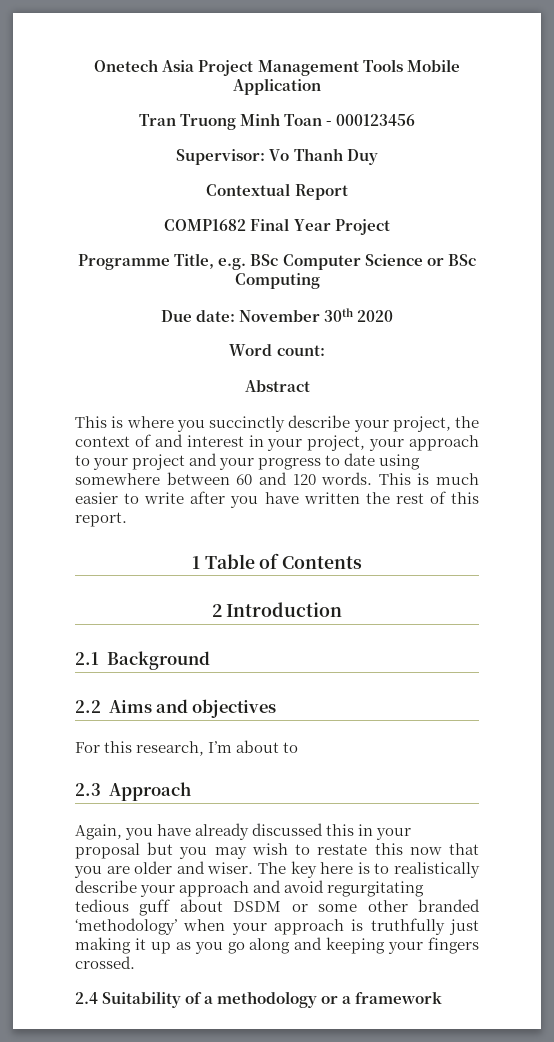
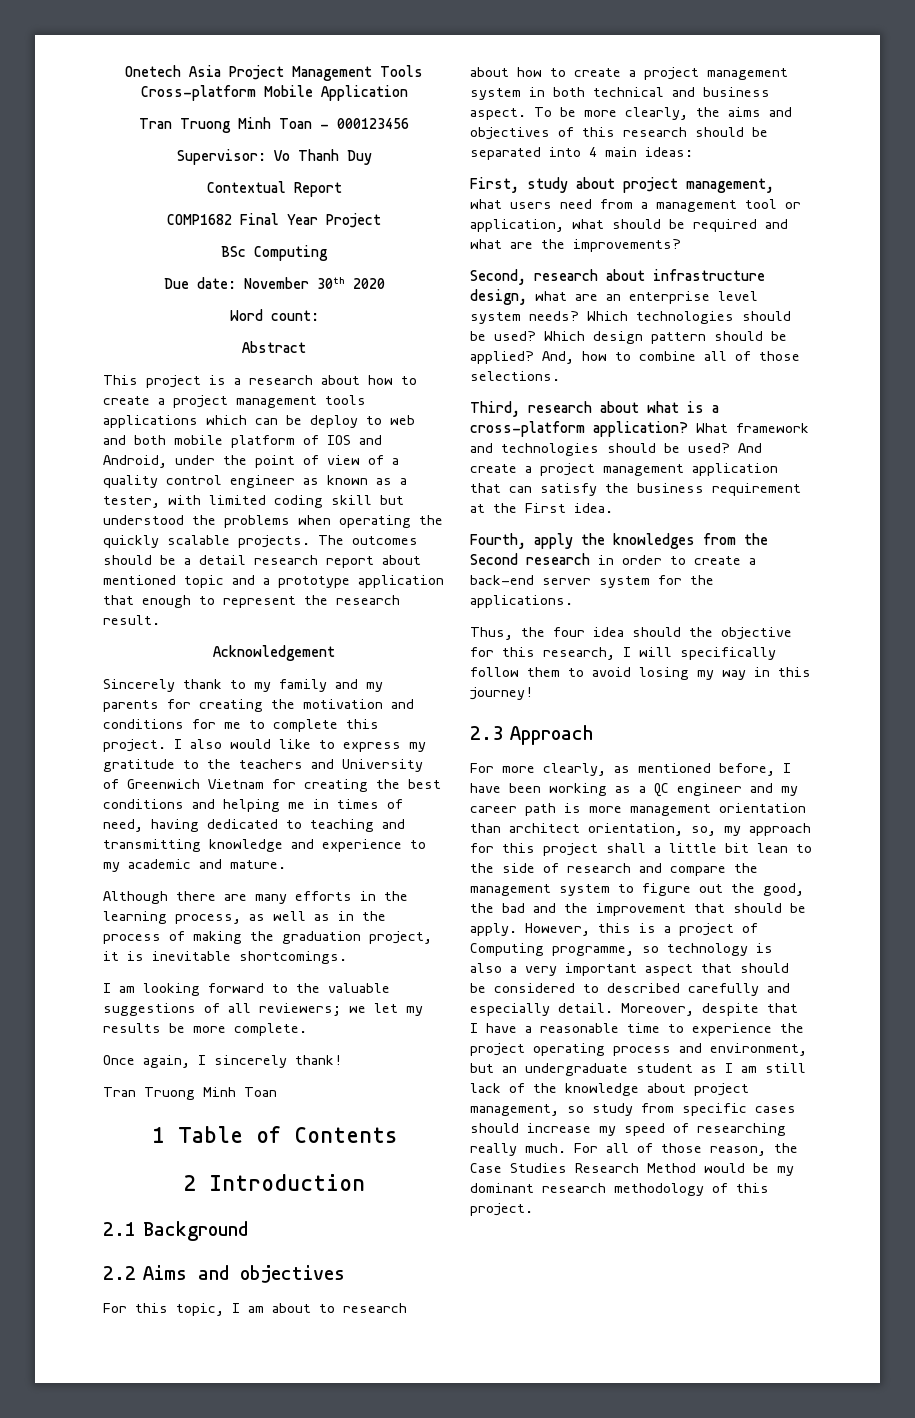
(403, 65) none -> [140,85,256,101] Cross-platform
[78,253,444,270] Programme Title, e.g. BSc Computer Science or -> (381, 220) none
[111,415,479,432] [75,434,479,451] [75,453,421,470] [75,472,479,485] [75,491,480,508] [75,512,127,527] is where you succinctly describe your project, the context of and interest in your project, your approach to your project and your progress to date using somewhere between 60 and 120 words. This is much easier to write after you have written the rest of this report. -> [146,375,417,388] [103,395,366,408] [103,415,415,428] [103,435,382,448] [103,455,399,468] [103,475,407,488] [103,495,404,508] [103,515,443,528] [103,535,418,548] [103,555,421,568] [103,575,444,588] [103,595,400,608] [103,615,160,625] [213,645,335,661] [103,679,383,692] [103,699,414,712] [103,719,379,732] [103,739,426,752] [103,759,423,772] [103,779,441,792] [103,799,403,812] [103,819,405,832] [103,839,426,852] [103,859,286,872] [103,891,408,904] [103,911,386,924] [103,931,432,944] [103,951,347,964] [103,983,390,996] [103,1003,423,1016] [103,1023,307,1036] [103,1055,342,1068] [103,1087,277,1100] project is a research about how to create a project management tools applications which can be deploy to web and both mobile platform of IOS and Android, under the point of view of a quality control engineer as known as a tester, with limited coding skill but understood the problems when operating the quickly scalable projects. The outcomes should be a detail research report about mentioned topic and a prototype application that enough to represent the research result. // Acknowledgement // Sincerely thank to my family and my parents for creating the motivation and conditions for me to complete this project. I also would like to express my gratitude to the teachers and University of Greenwich Vietnam for creating the best conditions and helping me in times of need, having dedicated to teaching and transmitting knowledge and experience to my academic and mature. // Although there are many efforts in the learning process, as well as in the process of making the graduation project, it is inevitable shortcomings. // I am looking forward to the valuable suggestions of all reviewers; we let my results be more complete. // Once again, I sincerely thank! // Tran Truong Minh Toan
[136,741,233,756] research, I’m -> [176,1303,264,1316] topic, I am
[75,782,191,801] [75,823,412,840] [75,842,480,859] [74,861,481,878] [75,880,425,897] [75,899,481,916] [75,918,479,935] [75,937,479,954] [75,956,135,969] [75,991,443,1008] // 2.3 Approach // Again, you have already discussed this in your proposal but you may wish to restate this now that you are older and wiser. The key here is to realistically describe your approach and avoid regurgitating tedious guff about DSDM or some other branded ‘methodology’ when your approach is truthfully just making it up as you go along and keeping your fingers crossed. // 2.4 Suitability of a methodology or a framework -> [343,1303,407,1313] [470,67,788,80] [470,87,770,100] [470,107,792,120] [470,127,768,140] [470,147,693,160] [470,177,774,193] [470,199,801,212] [470,219,788,232] [470,239,681,252] [470,269,765,285] [470,289,758,305] [470,311,791,324] [470,331,787,344] [470,351,800,364] [470,371,560,381] [470,401,719,417] [470,421,809,437] [470,443,762,456] [470,463,778,476] [470,483,801,496] [470,503,613,513] [470,533,768,549] [470,553,756,565] [470,575,714,588] [470,595,573,608] [470,627,792,640] [470,647,776,660] [470,667,811,680] [470,687,533,700] [470,725,594,745] [470,763,791,776] [470,783,798,797] [470,803,806,816] [470,823,811,836] [470,843,812,856] [470,863,758,876] [470,883,804,896] [470,903,806,916] [470,923,758,936] [470,943,773,956] [470,963,789,976] [470,983,790,996] [470,1003,798,1016] [470,1023,804,1036] [470,1043,807,1056] [470,1063,806,1076] [470,1083,749,1096] [470,1103,796,1116] [470,1123,786,1136] [470,1143,798,1156] [470,1163,794,1176] [470,1183,769,1196] [470,1203,533,1216] research about how to create a project management system in both technical and business aspect. To be more clearly, the aims and objectives of this research should be separated into 4 main ideas: // First, study about project management, what users need from a management tool or application, what should be required and what are the improvements? // Second, research about infrastructure design, what are an enterprise level system needs? Which technologies should be used? Which design pattern should be applied? And, how to combine all of those selections. // Third, research about what is a cross-platform application? What framework and technologies should be used? And create a project management application that can satisfy the business requirement at the First idea. // Fourth, apply the knowledges from the Second research in order to create a back-end server system for the applications. // Thus, the four idea should the objective for this research, I will specifically follow them to avoid losing my way in this journey! // 2.3 Approach // For more clearly, as mentioned before, I have been working as a QC engineer and my career path is more management orientation than architect orientation, so, my approach for this project shall a little bit lean to the side of research and compare the management system to figure out the good, the bad and the improvement that should be apply. However, this is a project of Computing programme, so technology is also a very important aspect that should be considered to described carefully and especially detail. Moreover, despite that I have a reasonable time to experience the project operating process and environment, but an undergraduate student as I am still lack of the knowledge about project management, so study from specific cases should increase my speed of researching really much. For all of those reason, the Case Studies Research Method would be my dominant research methodology of this project.

